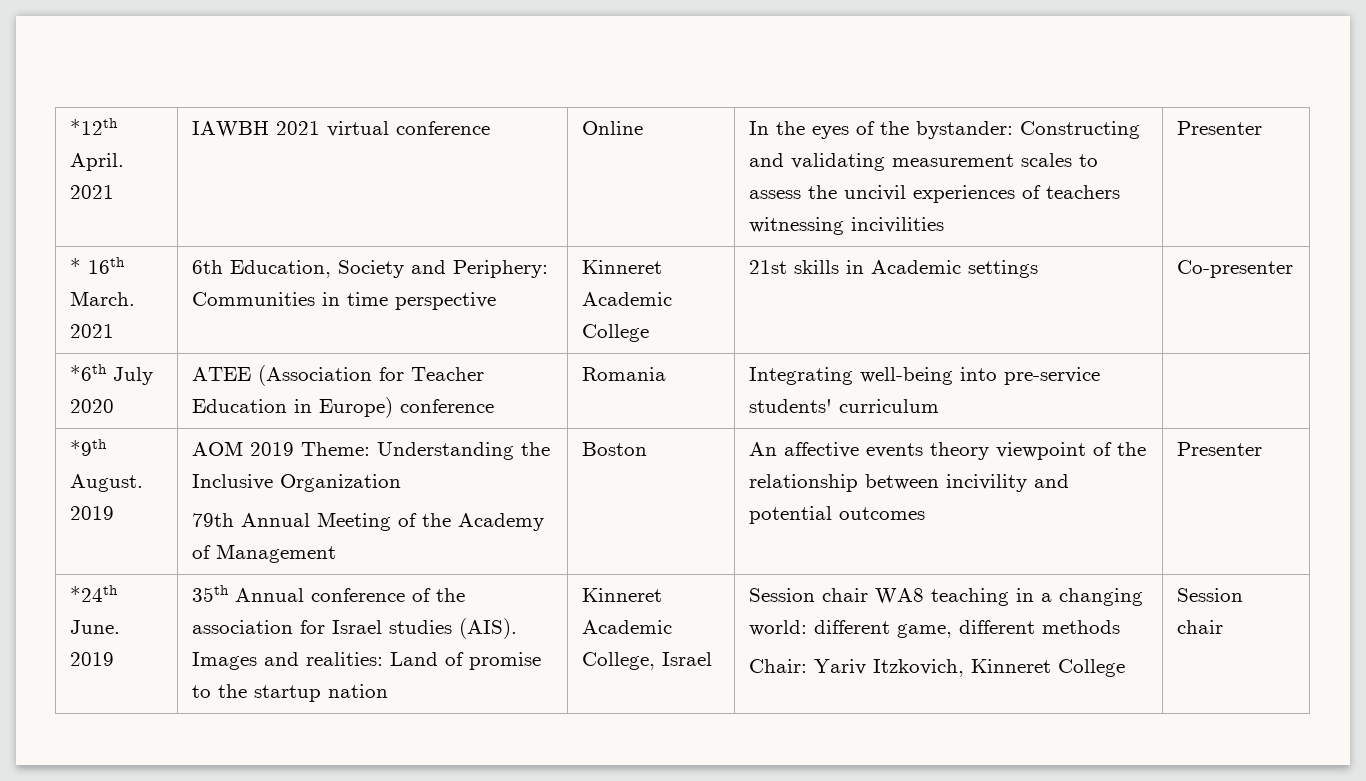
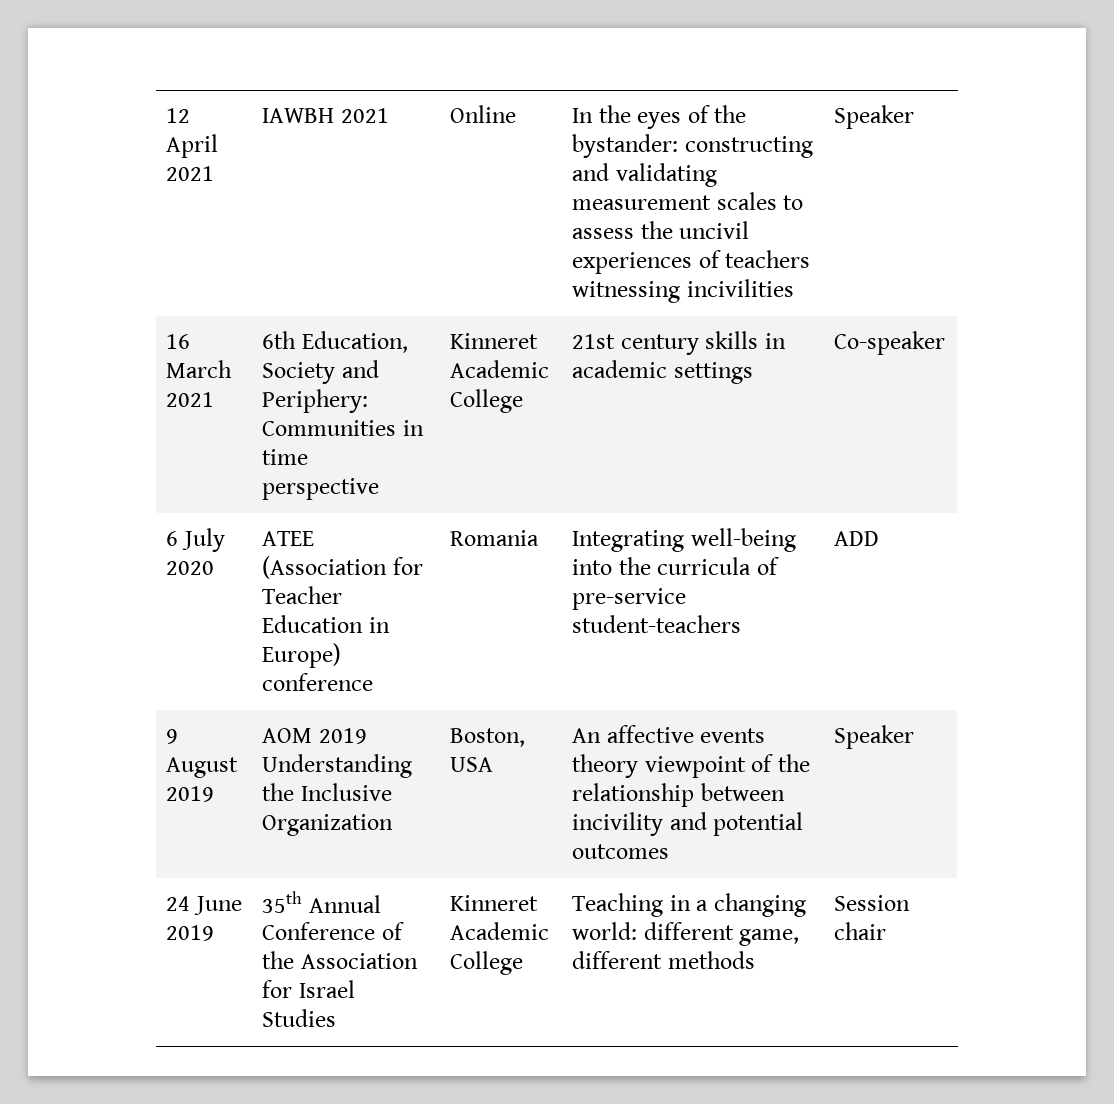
[69,118,118,135] [69,153,124,171] *12th April. -> [166,108,191,123] [166,134,219,158] 12 April
[326,121,490,137] virtual conference -> (389, 115) none
[1019,121,1140,139] Constructing -> [684,136,813,158] constructing
[1176,121,1262,135] [69,257,125,274] [69,291,135,306] Presenter // * 16th March. -> [834,105,915,129] [166,334,191,349] [166,360,233,378] Speaker // 16 March
(787, 267) none -> [620,334,699,355] century
[870,260,961,274] Academic -> [572,360,668,378] academic
[1176,260,1293,278] [69,364,107,381] Co-presenter // *6th -> [834,331,946,355] [166,531,179,546] Co-speaker // 6
[1003,367,1100,385] [748,399,939,413] [69,439,107,456] [69,474,143,492] pre-service students' curriculum | // *9th August. -> [618,557,779,575] [572,588,687,610] [572,615,742,633] [834,531,880,546] [166,729,179,744] [166,757,239,778] the curricula of pre-service student-teachers | ADD // 9 August
[300,442,370,456] Theme: -> (367, 736) none
[191,512,544,531] [191,544,336,563] [581,442,647,456] // 79th Annual Meeting of the Academy of Management | Boston -> [450,728,526,747] [450,757,494,772] | Boston, USA
[1176,442,1262,456] [69,585,118,602] [69,620,120,634] Presenter // *24th June. -> [834,725,915,749] [166,896,242,915] Speaker // 24 June
[310,588,465,602] [191,620,293,634] conference of the association -> [262,922,404,940] [262,951,418,969] Conference of the Association
[388,618,517,639] [191,652,541,670] [191,684,388,702] [581,588,662,602] [581,620,672,634] [581,652,712,670] [748,588,1009,606] studies (AIS). Images and realities: Land of promise to the startup nation | Kinneret Academic College, Israel | Session chair WA8 teaching -> [262,1009,337,1027] [450,895,539,911] [450,922,550,940] [450,951,524,975] [572,893,664,917] Studies | Kinneret Academic College | Teaching
[748,659,1125,677] // Chair: Yariv Itzkovich, Kinneret College -> (755, 960) none

